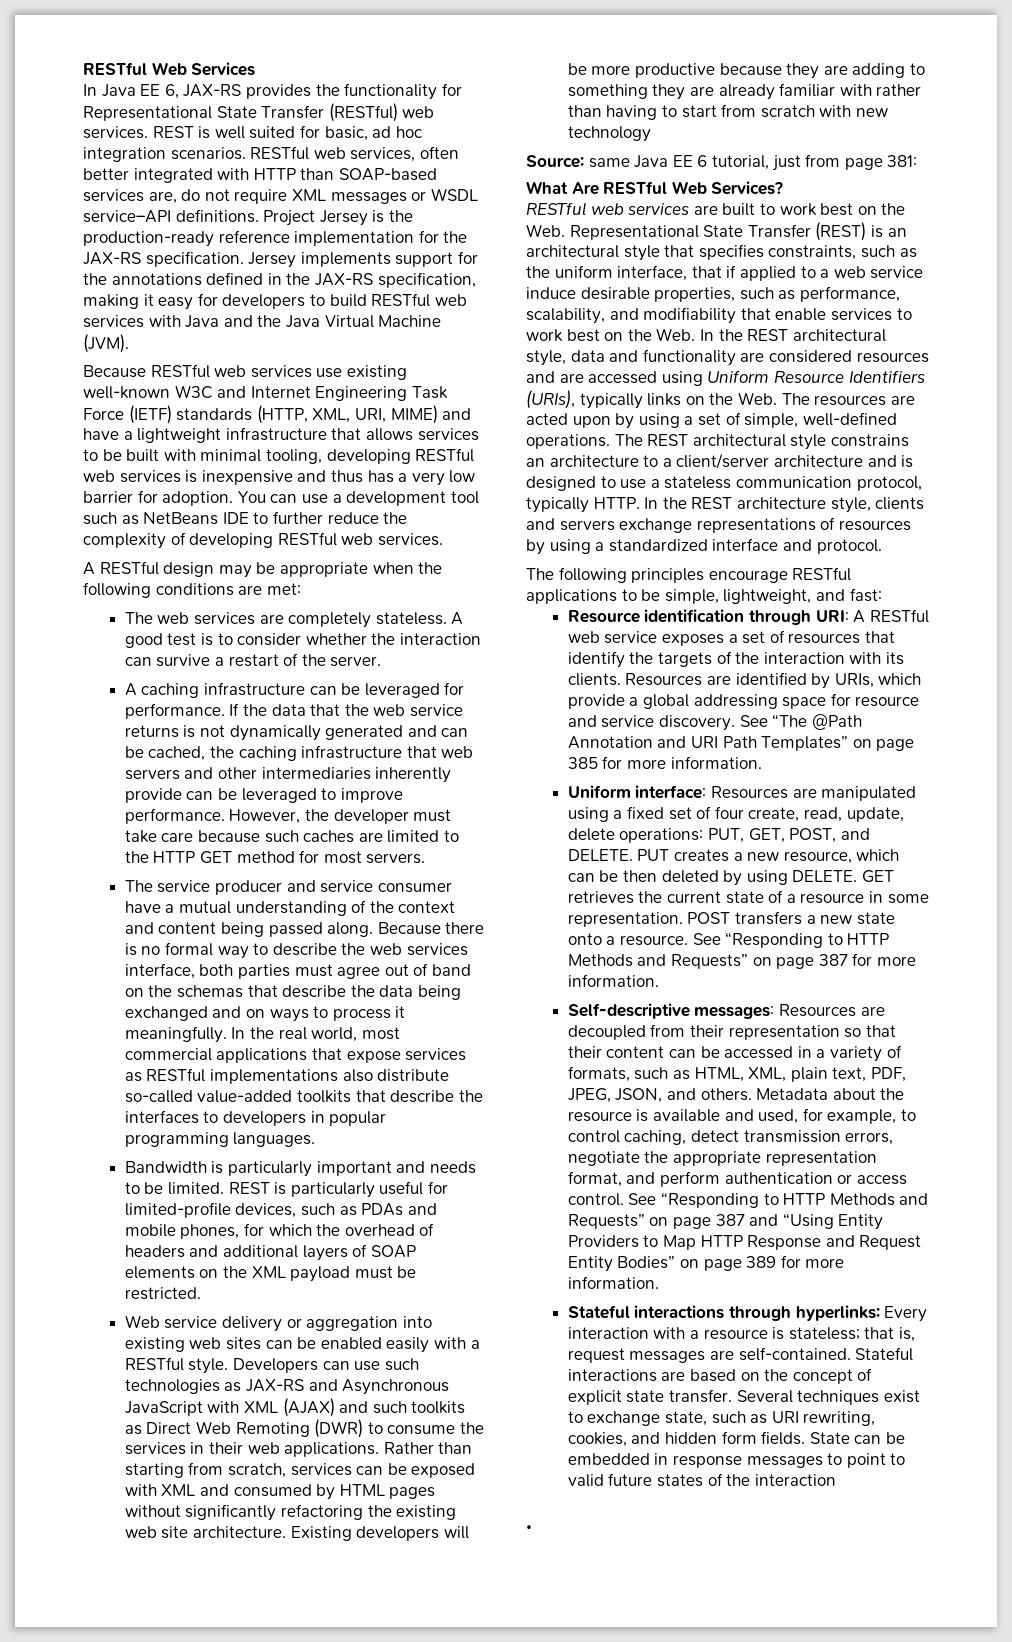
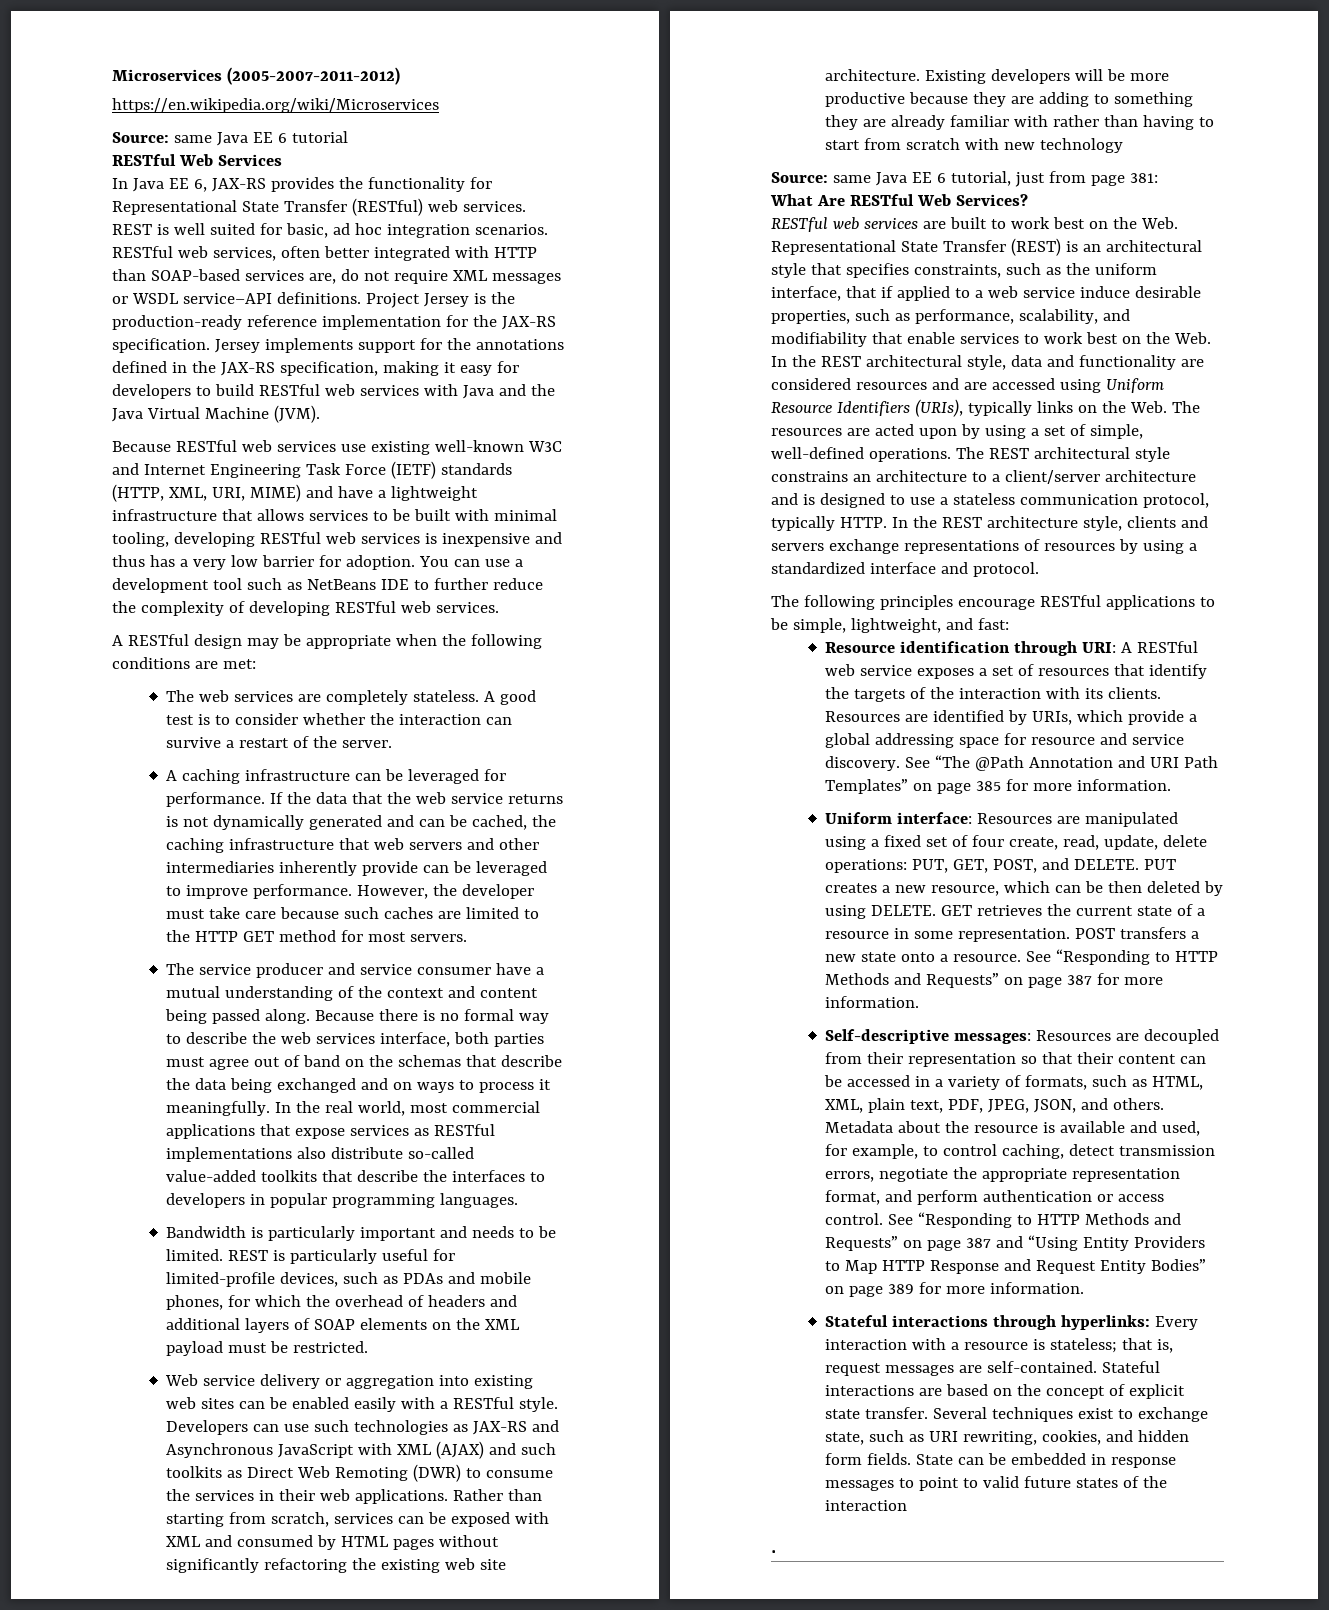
(83, 68) none -> [112,67,400,85] [112,98,439,113] [112,131,348,146] Microservices (2005-2007-2011-2012) // https://en.wikipedia.org/wiki/Microservices // Source: same Java EE 6 tutorial //

